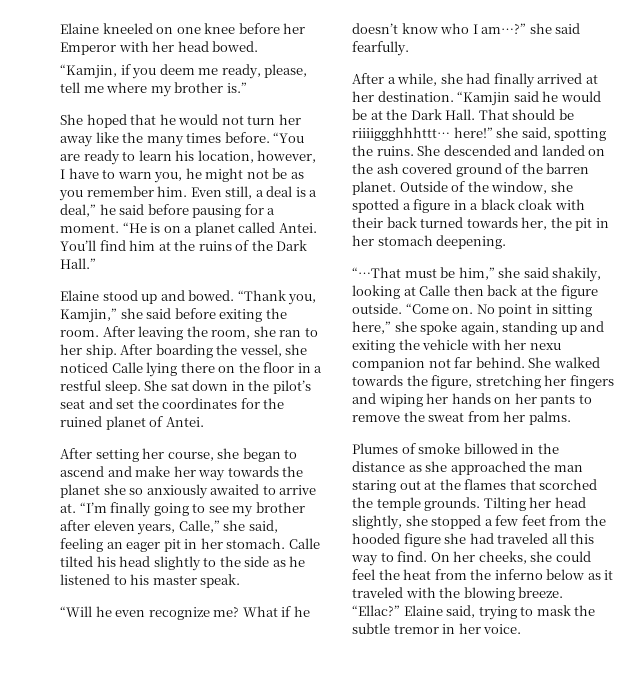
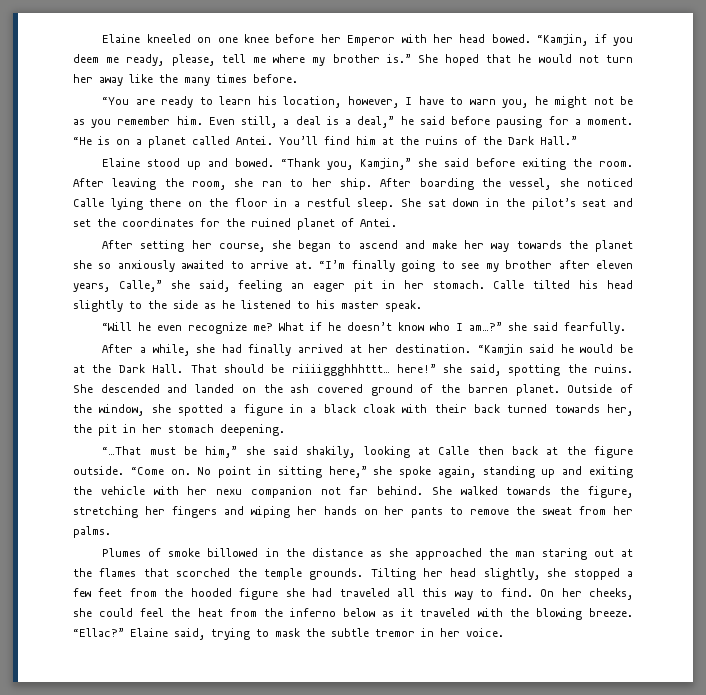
(259, 46) // -> (531, 38) none
(247, 87) // -> (411, 58) none
(270, 137) none -> (298, 78) //

